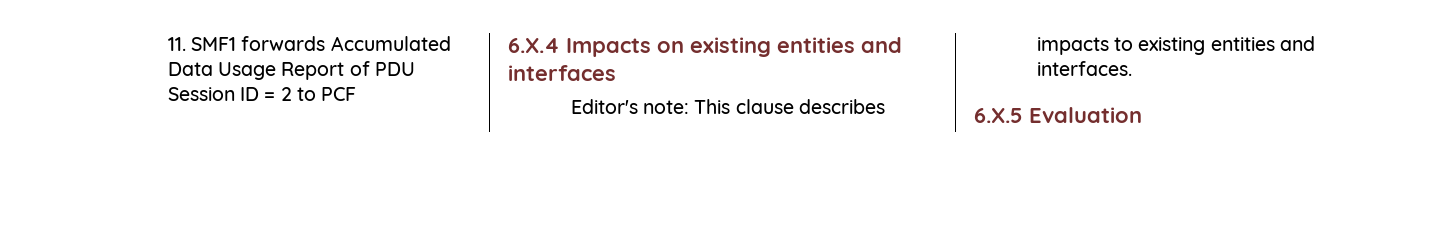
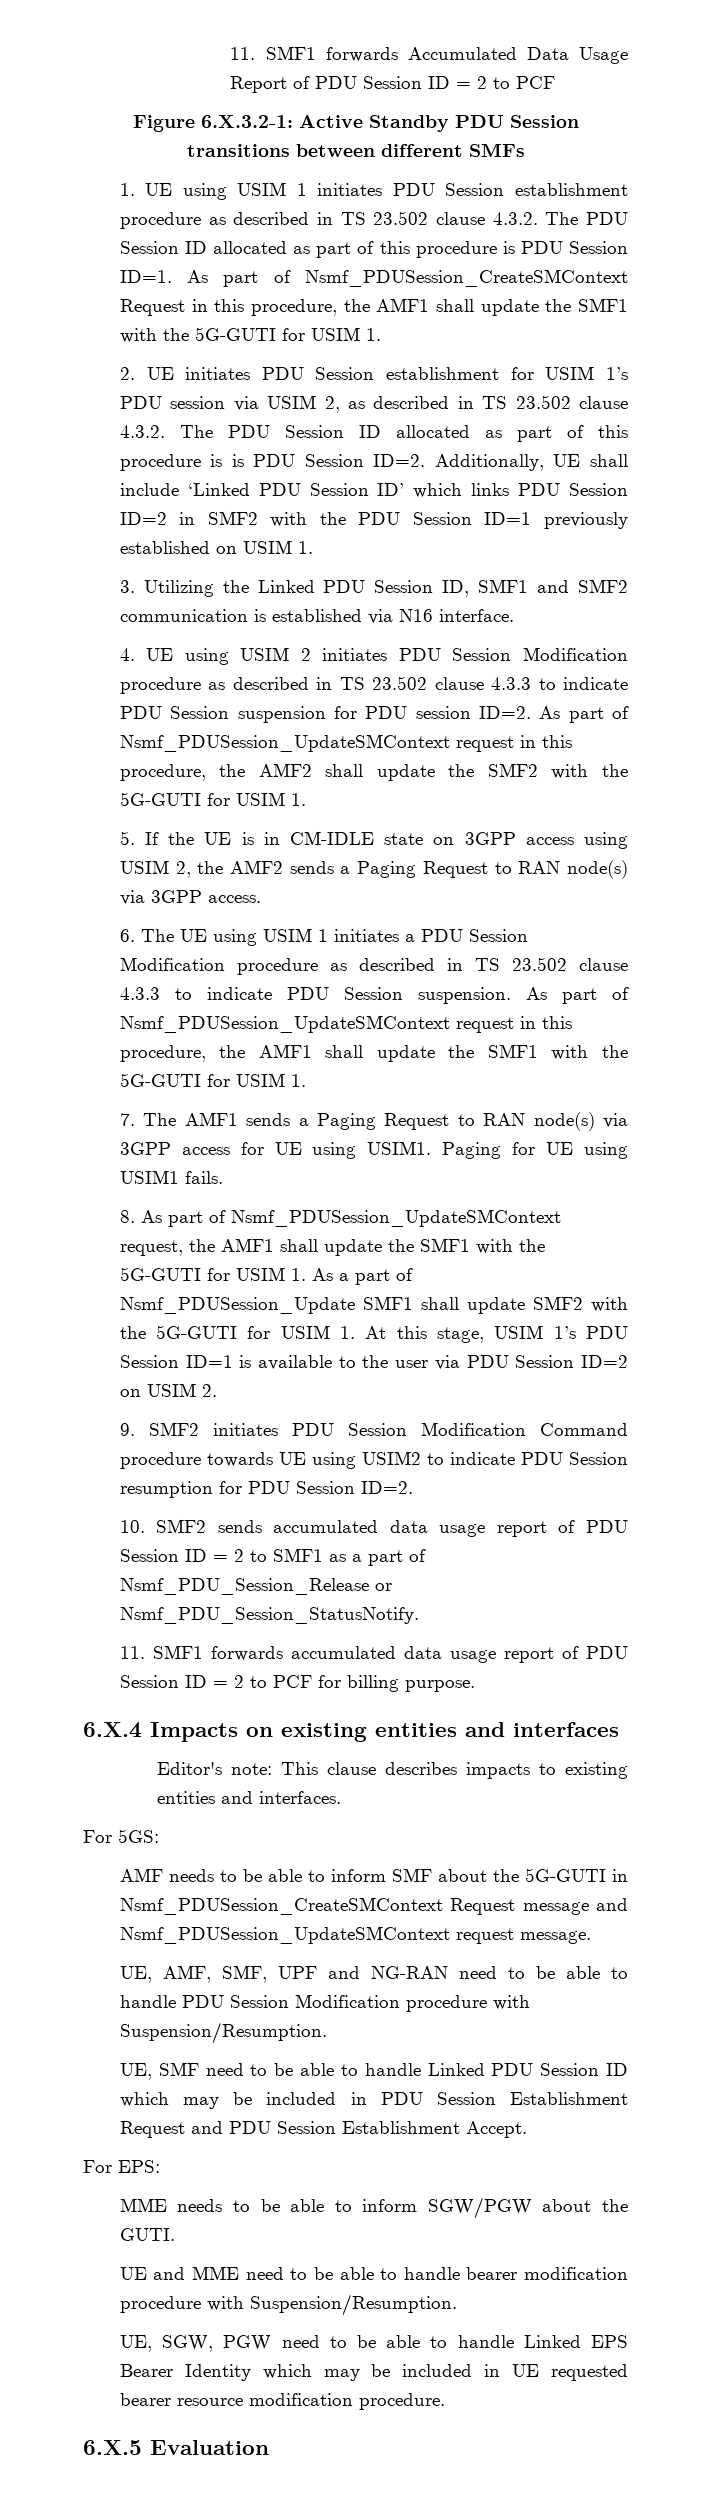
(357, 94) none -> [132,115,579,132] [186,143,525,157] [119,182,628,200] [119,211,629,229] [119,241,628,258] [119,269,628,287] [119,298,629,316] [119,327,381,343] [119,366,628,380] [119,395,628,413] [119,425,628,442] [119,454,628,471] [119,483,628,498] [119,511,628,529] [119,540,313,554] [119,579,628,597] [119,609,514,624] [119,647,628,665] [119,676,628,694] [119,706,629,723] [119,734,572,752] [119,763,628,781] [119,792,306,806] [119,831,628,849] [119,860,628,879] [119,890,261,905] [119,928,528,946] [119,957,628,975] [119,987,629,1004] [119,1015,572,1033] [119,1044,628,1062] [119,1073,306,1087] [119,1112,628,1131] [119,1141,628,1159] [119,1170,223,1184] [119,1209,561,1227] [119,1238,545,1256] [119,1267,413,1285] [119,1296,628,1314] [119,1325,628,1343] [119,1355,628,1370] [119,1383,217,1397] [119,1422,628,1436] [119,1451,628,1469] [119,1481,413,1498] [119,1519,628,1537] [119,1548,426,1566] [119,1578,392,1595] [119,1607,419,1624] [119,1645,628,1663] [119,1675,475,1692] // Figure 6.X.3.2-1: Active Standby PDU Session transitions between different SMFs // 1. UE using USIM 1 initiates PDU Session establishment procedure as described in TS 23.502 clause 4.3.2. The PDU Session ID allocated as part of this procedure is PDU Session ID=1. As part of Nsmf_PDUSession_CreateSMContext Request in this procedure, the AMF1 shall update the SMF1 with the 5G-GUTI for USIM 1. // 2. UE initiates PDU Session establishment for USIM 1’s PDU session via USIM 2, as described in TS 23.502 clause 4.3.2. The PDU Session ID allocated as part of this procedure is is PDU Session ID=2. Additionally, UE shall include ‘Linked PDU Session ID’ which links PDU Session ID=2 in SMF2 with the PDU Session ID=1 previously established on USIM 1. // 3. Utilizing the Linked PDU Session ID, SMF1 and SMF2 communication is established via N16 interface. // 4. UE using USIM 2 initiates PDU Session Modification procedure as described in TS 23.502 clause 4.3.3 to indicate PDU Session suspension for PDU session ID=2. As part of Nsmf_PDUSession_UpdateSMContext request in this procedure, the AMF2 shall update the SMF2 with the 5G-GUTI for USIM 1. // 5. If the UE is in CM-IDLE state on 3GPP access using USIM 2, the AMF2 sends a Paging Request to RAN node(s) via 3GPP access. // 6. The UE using USIM 1 initiates a PDU Session Modification procedure as described in TS 23.502 clause 4.3.3 to indicate PDU Session suspension. As part of Nsmf_PDUSession_UpdateSMContext request in this procedure, the AMF1 shall update the SMF1 with the 5G-GUTI for USIM 1. // 7. The AMF1 sends a Paging Request to RAN node(s) via 3GPP access for UE using USIM1. Paging for UE using USIM1 fails. // 8. As part of Nsmf_PDUSession_UpdateSMContext request, the AMF1 shall update the SMF1 with the 5G-GUTI for USIM 1. As a part of Nsmf_PDUSession_Update SMF1 shall update SMF2 with the 5G-GUTI for USIM 1. At this stage, USIM 1’s PDU Session ID=1 is available to the user via PDU Session ID=2 on USIM 2. // 9. SMF2 initiates PDU Session Modification Command procedure towards UE using USIM2 to indicate PDU Session resumption for PDU Session ID=2. // 10. SMF2 sends accumulated data usage report of PDU Session ID = 2 to SMF1 as a part of Nsmf_PDU_Session_Release or Nsmf_PDU_Session_StatusNotify. // 11. SMF1 forwards accumulated data usage report of PDU Session ID = 2 to PCF for billing purpose.
(1132, 68) none -> [83,1829,159,1843] [119,1868,628,1882] [119,1897,628,1915] [119,1926,591,1944] [119,1965,628,1983] [119,1994,530,2012] [119,2022,327,2044] [119,2062,628,2080] [119,2092,628,2109] [119,2121,527,2138] [83,2160,160,2173] [119,2197,628,2219] [119,2228,175,2241] [119,2266,628,2280] [119,2294,457,2316] [119,2335,628,2352] [119,2364,628,2381] [119,2393,445,2410] // For 5GS: // AMF needs to be able to inform SMF about the 5G-GUTI in Nsmf_PDUSession_CreateSMContext Request message and Nsmf_PDUSession_UpdateSMContext request message. // UE, AMF, SMF, UPF and NG-RAN need to be able to handle PDU Session Modification procedure with Suspension/Resumption. // UE, SMF need to be able to handle Linked PDU Session ID which may be included in PDU Session Establishment Request and PDU Session Establishment Accept. // For EPS: // MME needs to be able to inform SGW/PGW about the GUTI. // UE and MME need to be able to handle bearer modification procedure with Suspension/Resumption. // UE, SGW, PGW need to be able to handle Linked EPS Bearer Identity which may be included in UE requested bearer resource modification procedure.

